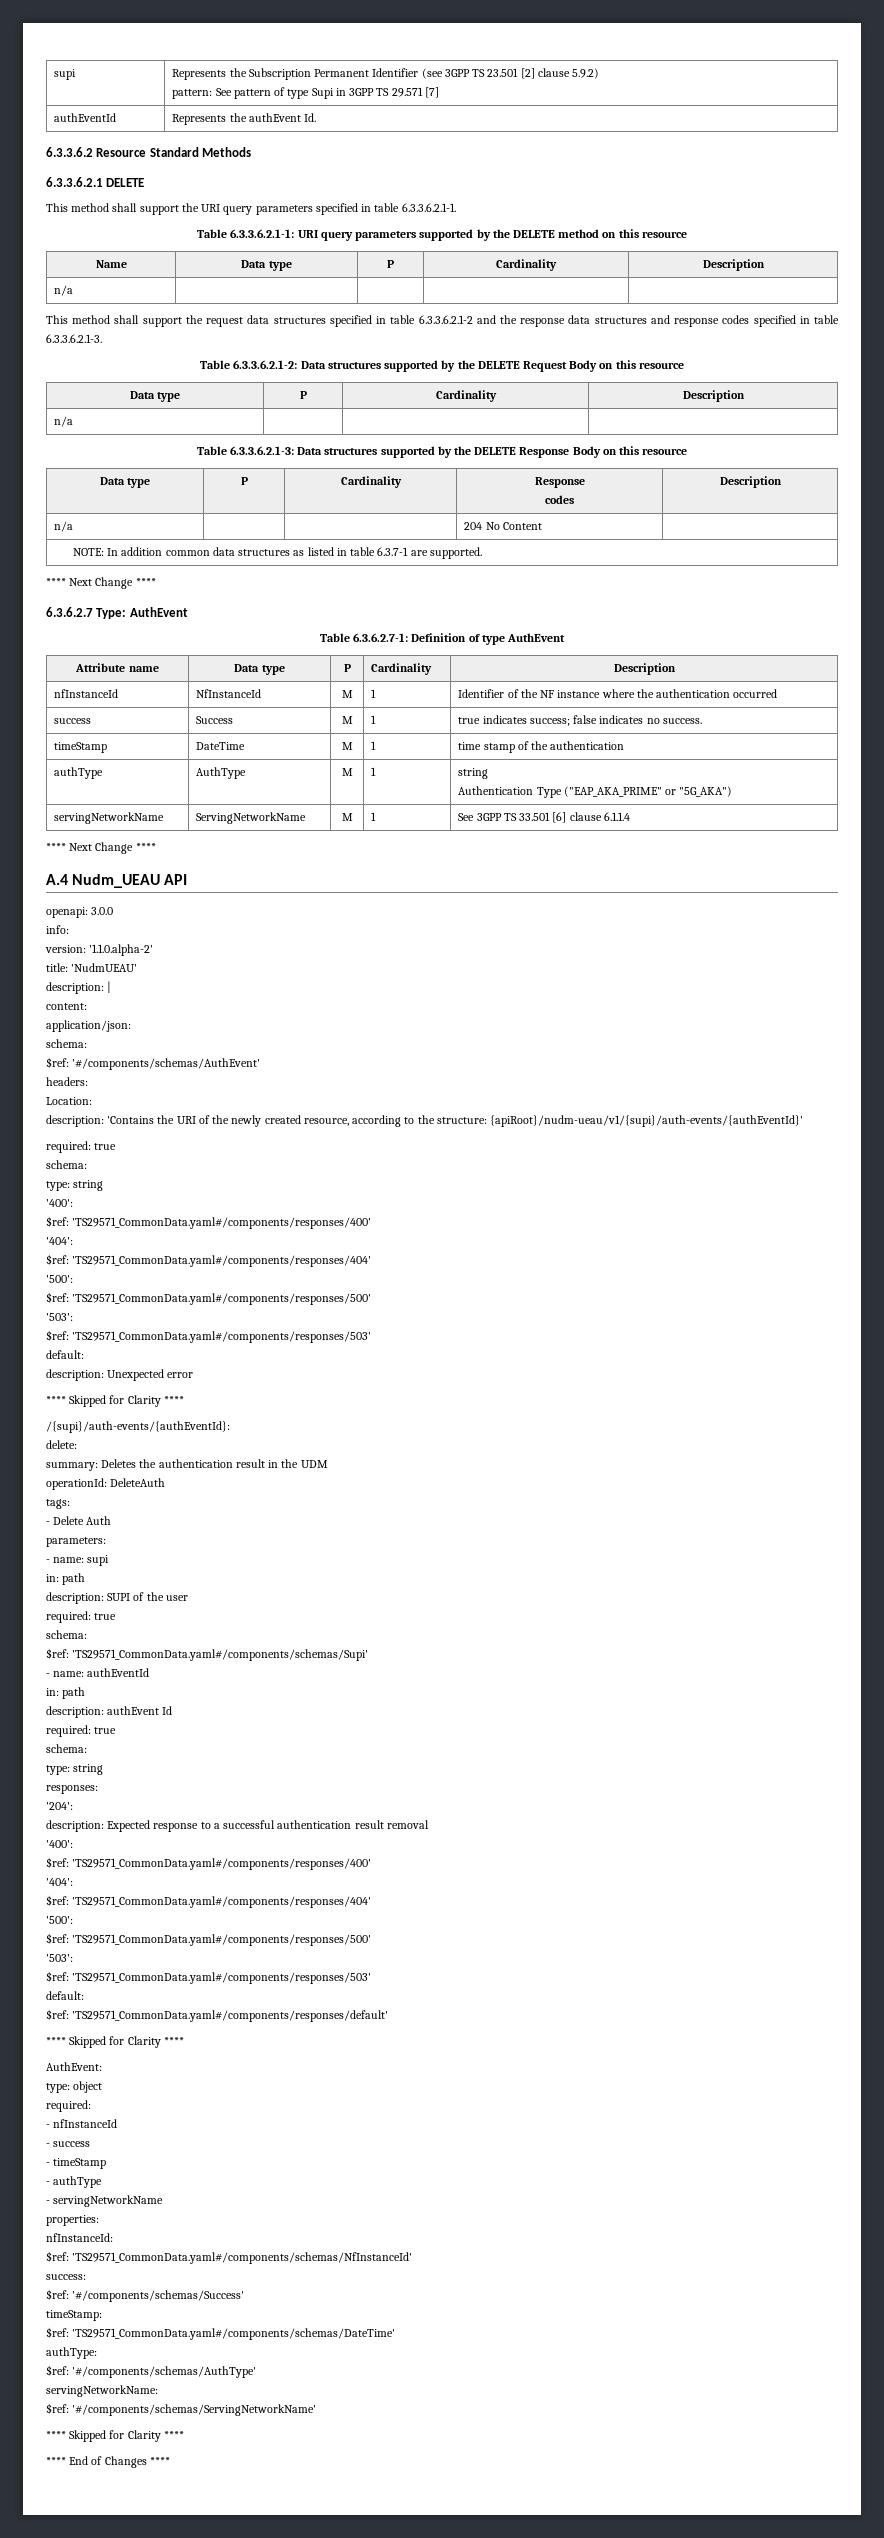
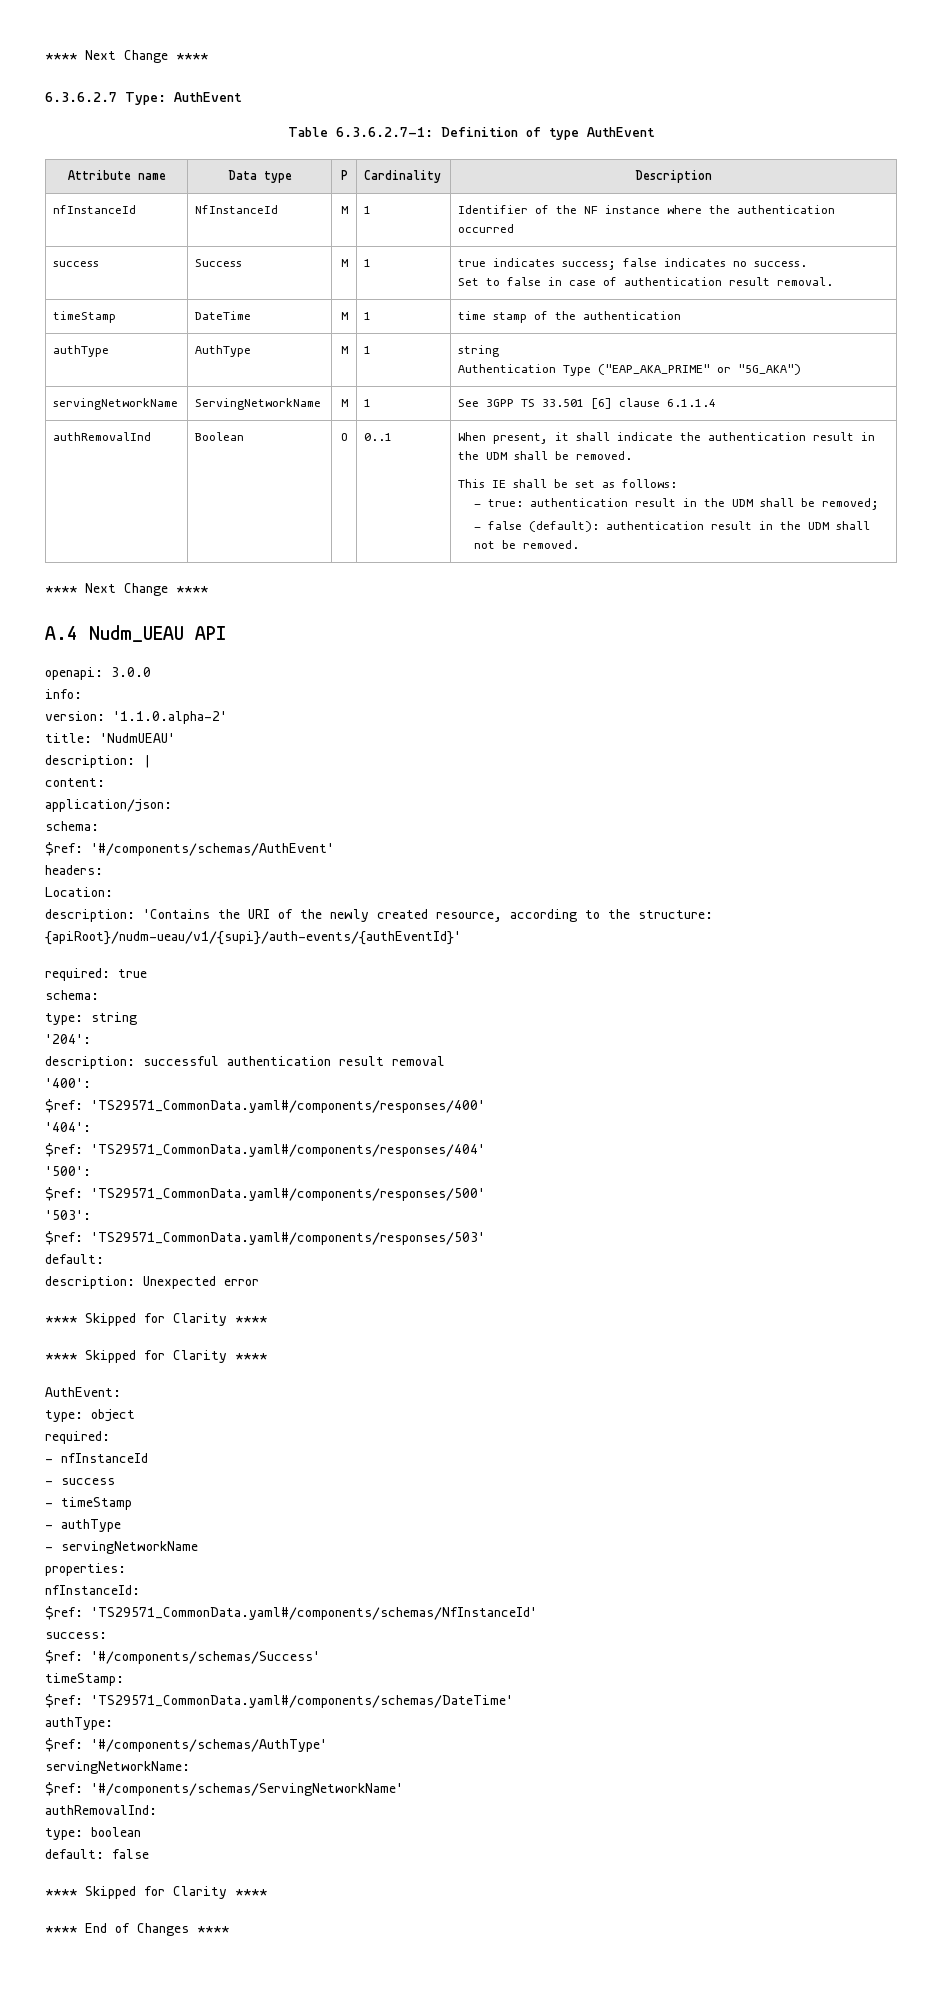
[54,69,77,80] [172,68,600,80] [172,87,439,99] [54,113,117,122] [172,113,317,125] [46,147,252,157] [46,177,145,187] [46,203,456,215] [197,229,687,241] [95,260,127,268] [241,260,292,271] [387,260,394,268] [496,259,557,271] [702,259,765,271] [54,285,74,296] [46,315,840,327] [46,334,102,343] [200,360,684,372] [129,391,181,402] [299,391,307,399] [435,390,497,402] [682,390,745,402] [54,416,74,427] [196,446,688,458] [99,477,151,488] [240,477,248,485] [340,476,402,488] [534,477,585,488] [545,495,574,504] [719,476,782,488] [54,521,74,532] [464,522,542,530] [72,547,482,559] supi | Represents the Subscription Permanent Identifier (see 3GPP TS 23.501 [2] clause 5.9.2) // pattern: See pattern of type Supi in 3GPP TS 29.571 [7] // authEventId | Represents the authEvent Id. // 6.3.3.6.2 Resource Standard Methods // 6.3.3.6.2.1 DELETE // This method shall support the URI query parameters specified in table 6.3.3.6.2.1-1. // Table 6.3.3.6.2.1-1: URI query parameters supported by the DELETE method on this resource // Name | Data type | P | Cardinality | Description // n/a | | | | // This method shall support the request data structures specified in table 6.3.3.6.2.1-2 and the response data structures and response codes specified in table 6.3.3.6.2.1-3. // Table 6.3.3.6.2.1-2: Data structures supported by the DELETE Request Body on this resource // Data type | P | Cardinality | Description // n/a | | | // Table 6.3.3.6.2.1-3: Data structures supported by the DELETE Response Body on this resource // Data type | P | Cardinality | Response // codes | Description // n/a | | | 204 No Content | // NOTE: In addition common data structures as listed in table 6.3.7-1 are supported. // -> (45, 56) none
(702, 721) none -> [458,277,834,286] // Set to false in case of authentication result removal.
(630, 816) none -> [53,432,152,441] [195,432,245,441] [340,433,348,441] [364,433,393,441] [458,432,876,444] [458,451,633,460] [458,479,678,488] [473,498,879,510] [473,521,870,532] [473,540,579,549] // authRemovalInd | Boolean | O | 0..1 | When present, it shall indicate the authentication result in the UDM shall be removed. // This IE shall be set as follows: // - true: authentication result in the UDM shall be removed; // - false (default): authentication result in the UDM shall not be removed.
(104, 1185) none -> [45,1034,91,1044] [45,1056,445,1069] // '204': // description: successful authentication result removal
[46,1421,230,1433] [46,1440,77,1449] [46,1459,328,1471] [46,1478,166,1490] [46,1499,70,1509] [46,1516,112,1525] [46,1537,106,1547] [46,1555,110,1566] [46,1573,86,1585] [46,1592,188,1604] [46,1611,117,1623] [46,1630,87,1639] [46,1648,369,1661] [46,1668,150,1677] [46,1687,86,1699] [46,1706,173,1718] [46,1725,117,1737] [46,1744,87,1753] [46,1764,104,1775] [46,1785,98,1794] [46,1802,73,1810] [46,1820,429,1832] [46,1840,73,1848] [46,1857,372,1870] [46,1878,73,1886] [46,1895,372,1908] [46,1916,73,1924] [46,1933,372,1946] [46,1954,73,1962] [46,1971,372,1984] [46,1991,84,2000] [46,2009,389,2022] // /{supi}/auth-events/{authEventId}: // delete: // summary: Deletes the authentication result in the UDM // operationId: DeleteAuth // tags: // - Delete Auth // parameters: // - name: supi // in: path // description: SUPI of the user // required: true // schema: // $ref: 'TS29571_CommonData.yaml#/components/schemas/Supi' // - name: authEventId // in: path // description: authEvent Id // required: true // schema: // type: string // responses: // '204': // description: Expected response to a successful authentication result removal // '400': // $ref: 'TS29571_CommonData.yaml#/components/responses/400' // '404': // $ref: 'TS29571_CommonData.yaml#/components/responses/404' // '500': // $ref: 'TS29571_CommonData.yaml#/components/responses/500' // '503': // $ref: 'TS29571_CommonData.yaml#/components/responses/503' // default: // $ref: 'TS29571_CommonData.yaml#/components/responses/default' -> (267, 1319) none
(317, 2410) none -> [45,1805,157,1815] [45,1827,141,1840] [45,1849,149,1859] // authRemovalInd: // type: boolean // default: false

